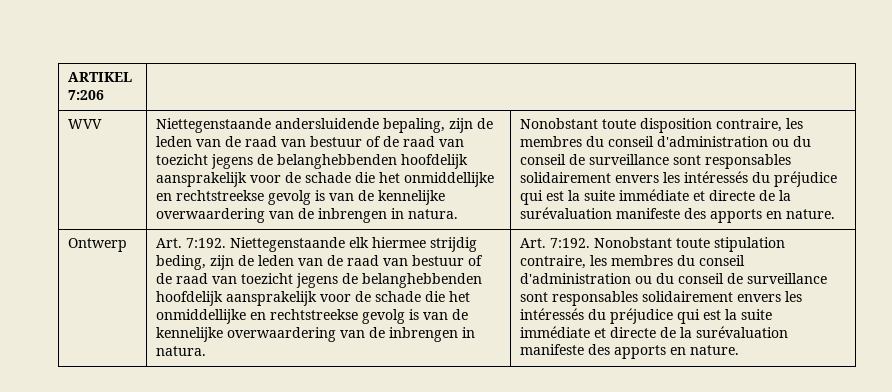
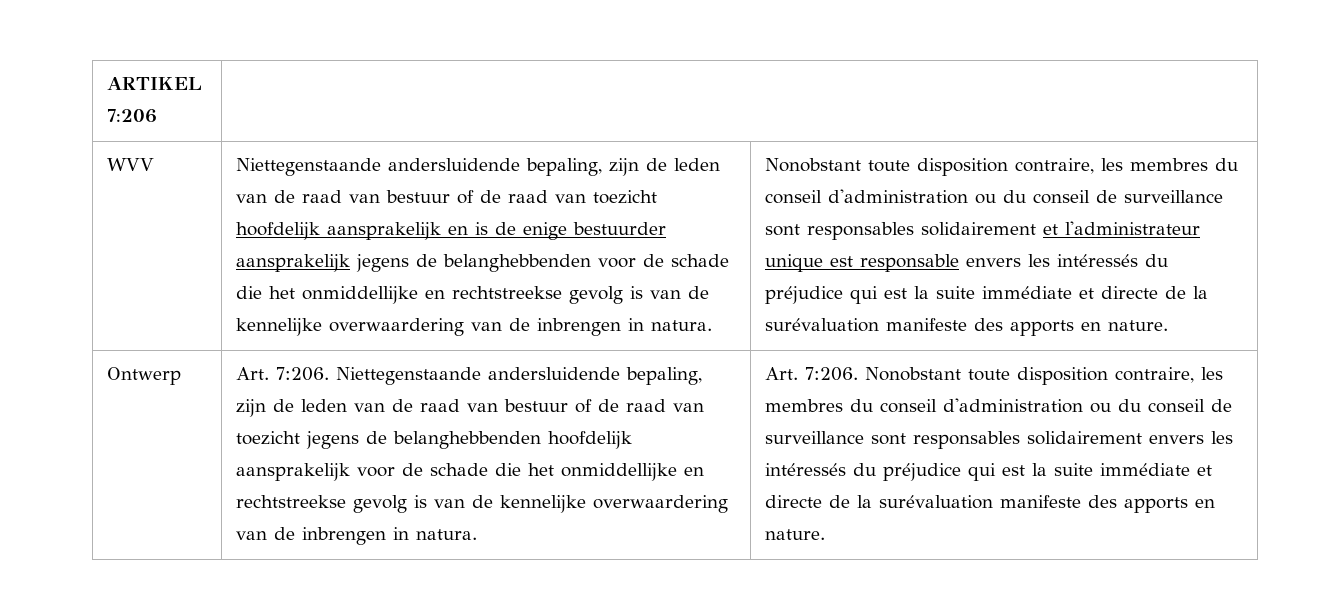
(209, 159) none -> [235,222,666,240] [235,254,729,272] [235,286,709,304] [235,318,712,336] [764,158,1238,176] [764,189,1223,204] [764,221,1200,240] [764,254,1168,272] [764,286,1208,304] [764,318,1168,336] [106,367,181,385] [235,367,702,385] [235,399,704,417] [235,431,300,445] hoofdelijk aansprakelijk en is de enige bestuurder aansprakelijk jegens de belanghebbenden voor de schade die het onmiddellijke en rechtstreekse gevolg is van de kennelijke overwaardering van de inbrengen in natura. | Nonobstant toute disposition contraire, les membres du conseil d'administration ou du conseil de surveillance sont responsables solidairement et l'administrateur unique est responsable envers les intéressés du préjudice qui est la suite immédiate et directe de la surévaluation manifeste des apports en nature. // Ontwerp | Art. 7:206. Niettegenstaande andersluidende bepaling, zijn de leden van de raad van bestuur of de raad van toezicht
(459, 214) none -> [764,367,858,381] Art. 7:206.
[68,238,128,252] [156,237,478,252] [156,255,484,270] [156,273,483,288] [156,291,471,306] [156,309,469,324] [156,327,476,342] [156,346,207,356] [520,237,786,252] [520,255,746,269] [520,273,828,284] [520,291,803,306] [520,308,773,324] [520,326,789,338] [520,344,740,359] // Ontwerp | Art. 7:192. Niettegenstaande elk hiermee strijdig beding, zijn de leden van de raad van bestuur of de raad van toezicht jegens de belanghebbenden hoofdelijk aansprakelijk voor de schade die het onmiddellijke en rechtstreekse gevolg is van de kennelijke overwaardering van de inbrengen in natura. | Art. 7:192. Nonobstant toute stipulation contraire, les membres du conseil d'administration ou du conseil de surveillance sont responsables solidairement envers les intéressés du préjudice qui est la suite immédiate et directe de la surévaluation manifeste des apports en nature. -> (825, 534) none

